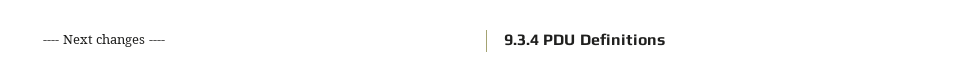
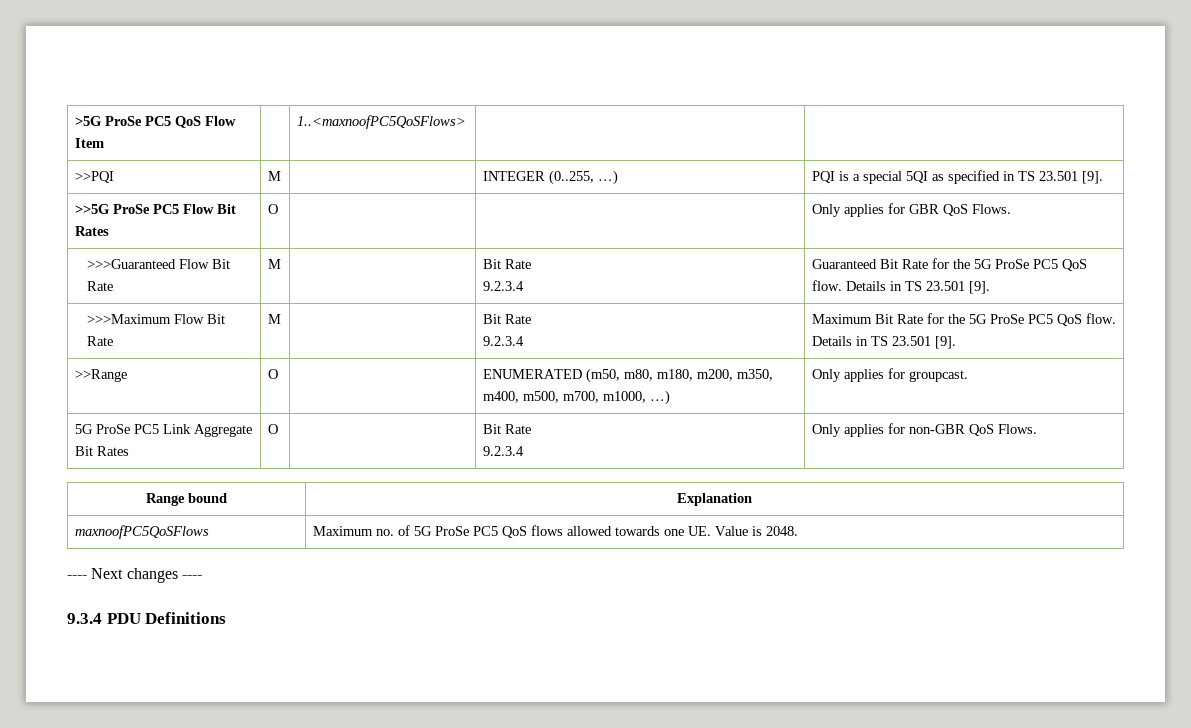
(43, 42) none -> [74,116,236,128] [74,138,104,148] [296,115,466,129] [74,171,114,183] [267,171,281,181] [482,170,618,185] [811,170,1103,184] [74,204,236,214] [74,226,109,236] [267,204,278,214] [811,203,1011,217] [87,259,231,269] [87,281,114,291] [267,259,281,269] [482,259,531,269] [482,281,524,291] [811,258,1087,271] [811,280,990,294] [87,314,226,324] [87,336,114,346] [267,314,281,324] [482,314,531,324] [482,336,524,346] [811,313,1116,326] [811,336,956,349] [74,369,127,382] [267,369,278,379] [482,368,773,383] [482,390,670,405] [811,368,968,382] [74,424,252,437] [74,446,129,456] [267,424,278,434] [482,424,531,434] [482,446,524,456] [811,423,1037,437] [146,493,227,506] [677,493,752,506] [74,525,209,539] [312,525,798,538] >5G ProSe PC5 QoS Flow Item | | 1..<maxnoofPC5QoSFlows> | | // >>PQI | M | | INTEGER (0..255, …) | PQI is a special 5QI as specified in TS 23.501 [9]. // >>5G ProSe PC5 Flow Bit Rates | O | | | Only applies for GBR QoS Flows. // >>>Guaranteed Flow Bit Rate | M | | Bit Rate // 9.2.3.4 | Guaranteed Bit Rate for the 5G ProSe PC5 QoS flow. Details in TS 23.501 [9]. // >>>Maximum Flow Bit Rate | M | | Bit Rate // 9.2.3.4 | Maximum Bit Rate for the 5G ProSe PC5 QoS flow. Details in TS 23.501 [9]. // >>Range | O | | ENUMERATED (m50, m80, m180, m200, m350, m400, m500, m700, m1000, …) | Only applies for groupcast. // 5G ProSe PC5 Link Aggregate Bit Rates | O | | Bit Rate // 9.2.3.4 | Only applies for non-GBR QoS Flows. // Range bound | Explanation // maxnoofPC5QoSFlows | Maximum no. of 5G ProSe PC5 QoS flows allowed towards one UE. Value is 2048. //

